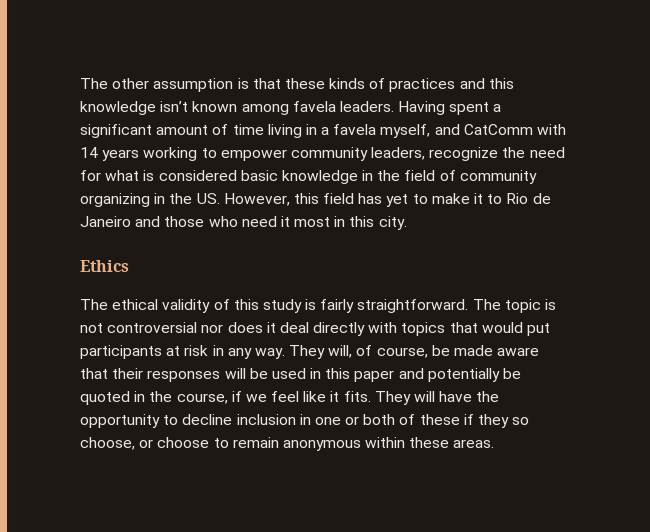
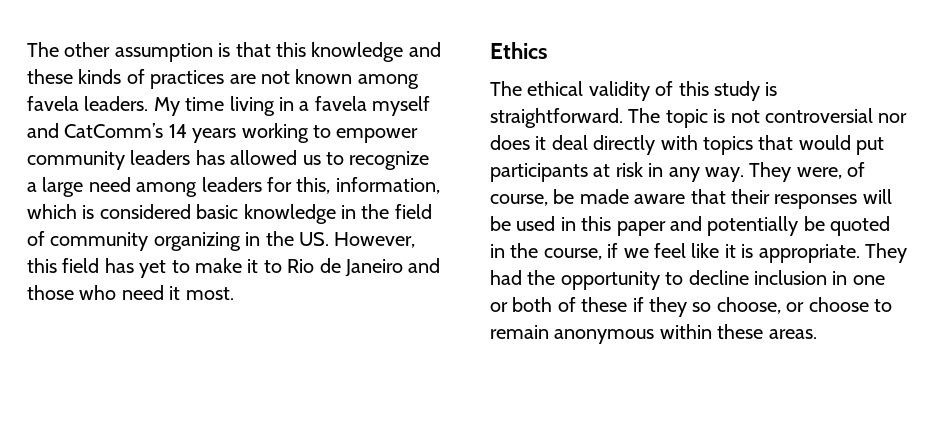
(281, 83) none -> [276,42,441,62] this knowledge and
[459,78,514,89] [80,101,502,115] [80,124,229,138] and this knowledge isn’t known among favela leaders. Having spent a significant amount of -> [229,69,419,89] [27,96,180,116] are not known among favela leaders. My
[380,124,567,138] myself, and CatComm with -> [372,96,431,116] [27,123,164,138] myself and CatComm’s
[371,147,565,161] [80,170,140,181] leaders, recognize the need for what -> [130,150,430,170] [27,177,440,197] [27,204,77,219] leaders has allowed us to recognize a large need among leaders for this, information, which
[294,216,407,230] most in this city. -> [185,287,234,300] most.
[320,299,355,313] fairly -> (778, 89) none
[328,345,353,358] will, -> [796,167,842,179] were,
[343,391,473,405] fits. They will have -> [741,243,907,263] [490,270,522,285] is appropriate. They had

